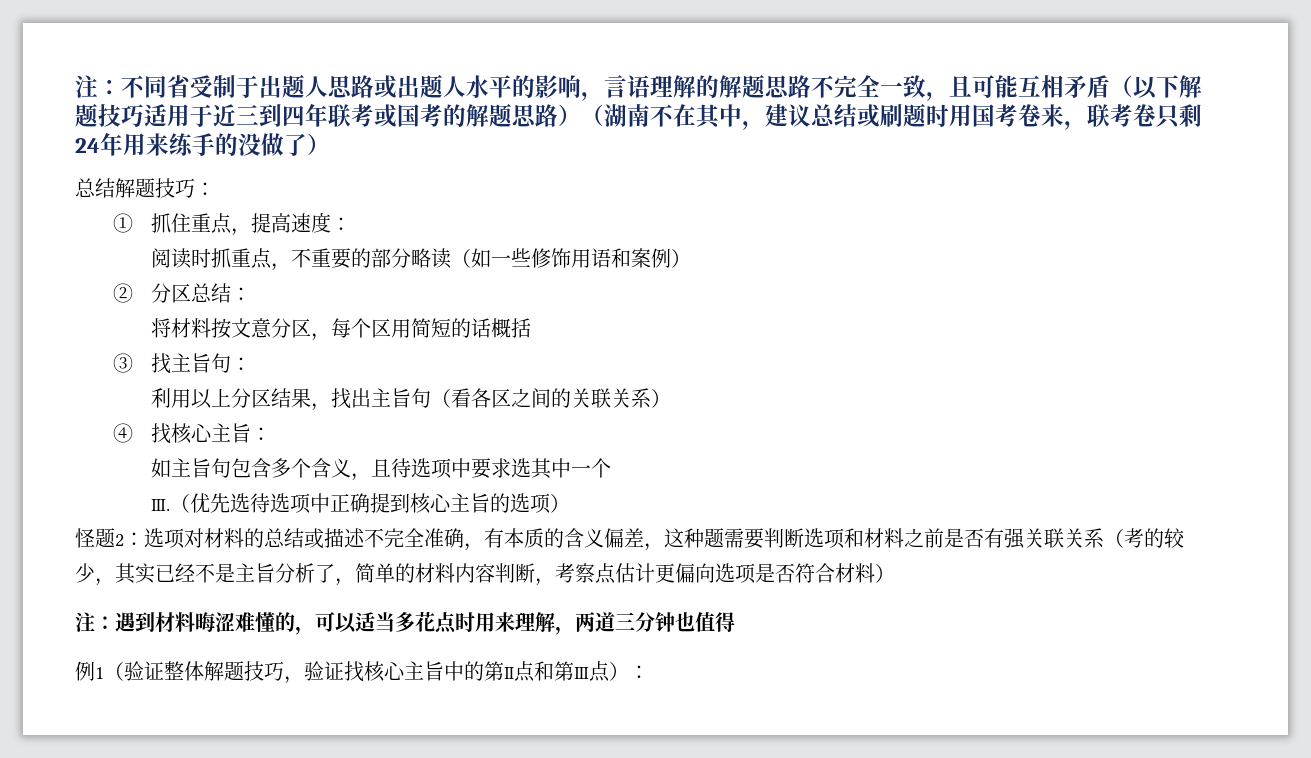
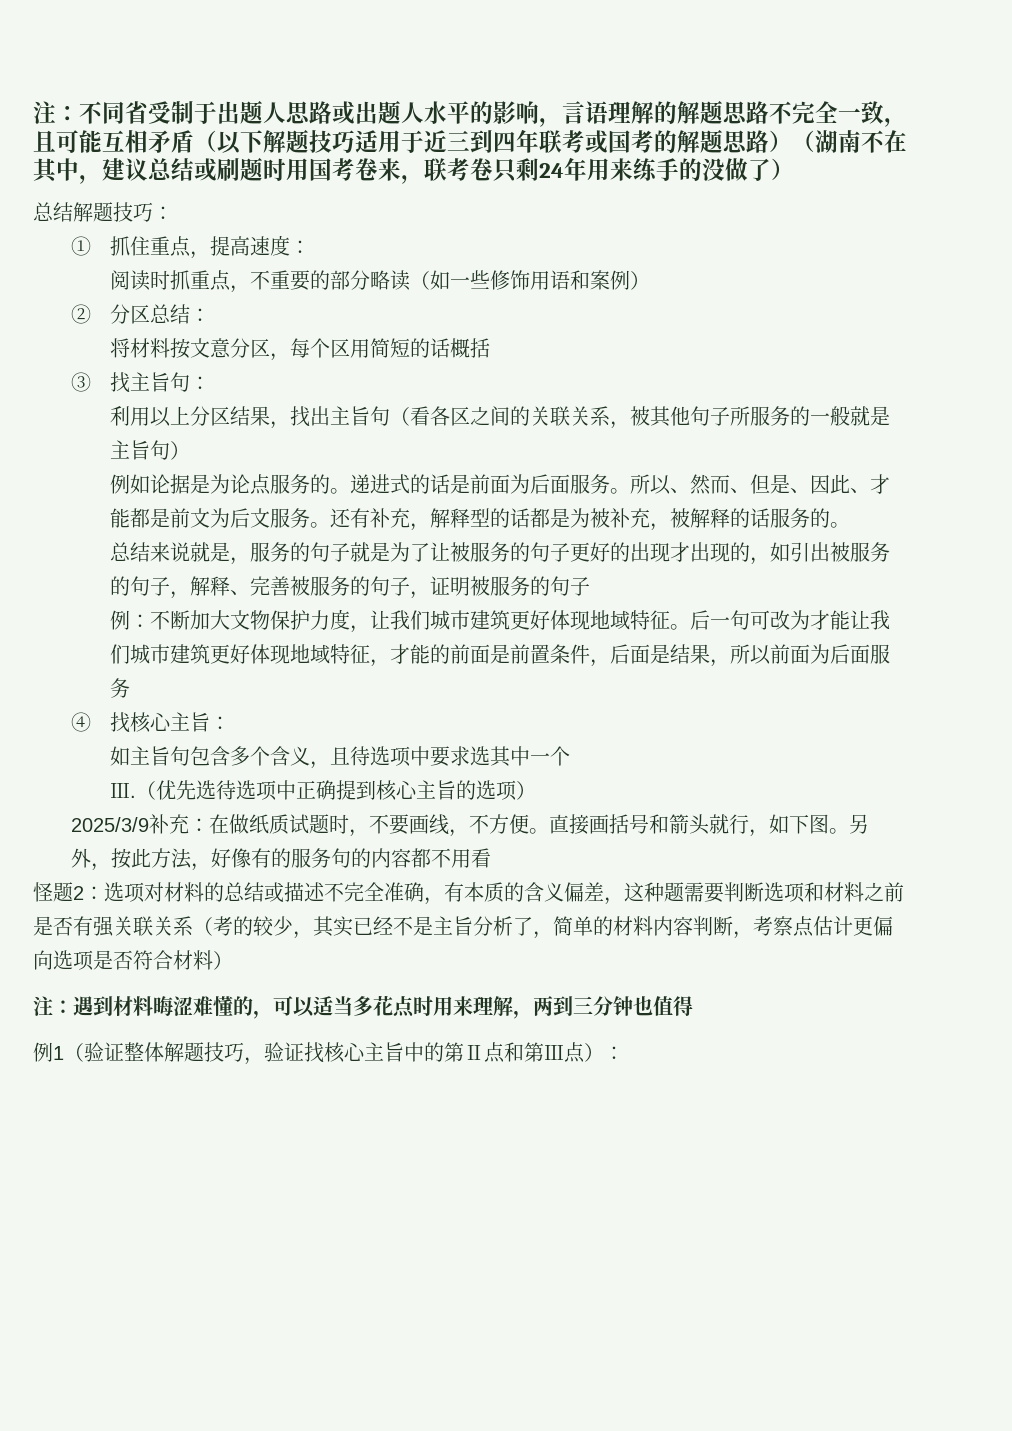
[650,389,671,408] ） -> [609,406,890,429] [109,440,190,460] [109,474,890,495] [109,508,850,531] [109,542,890,565] [109,576,590,599] [109,609,890,633] [109,644,890,667] [109,678,130,698] ，被其他句子所服务的一般就是主旨句） // 例如论据是为论点服务的。递进式的话是前面为后面服务。所以、然而、但是、因此、才能都是前文为后文服务。还有补充，解释型的话都是为被补充，被解释的话服务的。 // 总结来说就是，服务的句子就是为了让被服务的句子更好的出现才出现的，如引出被服务的句子，解释、完善被服务的句子，证明被服务的句子 // 例：不断加大文物保护力度，让我们城市建筑更好体现地域特征。后一句可改为才能让我们城市建筑更好体现地域特征，才能的前面是前置条件，后面是结果，所以前面为后面服务
(570, 503) none -> [71,814,870,837] [71,848,492,871] // 2025/3/9补充：在做纸质试题时，不要画线，不方便。直接画括号和箭头就行，如下图。另外，按此方法，好像有的服务句的内容都不用看
[595,612,615,632] 道 -> [553,996,573,1016] 到

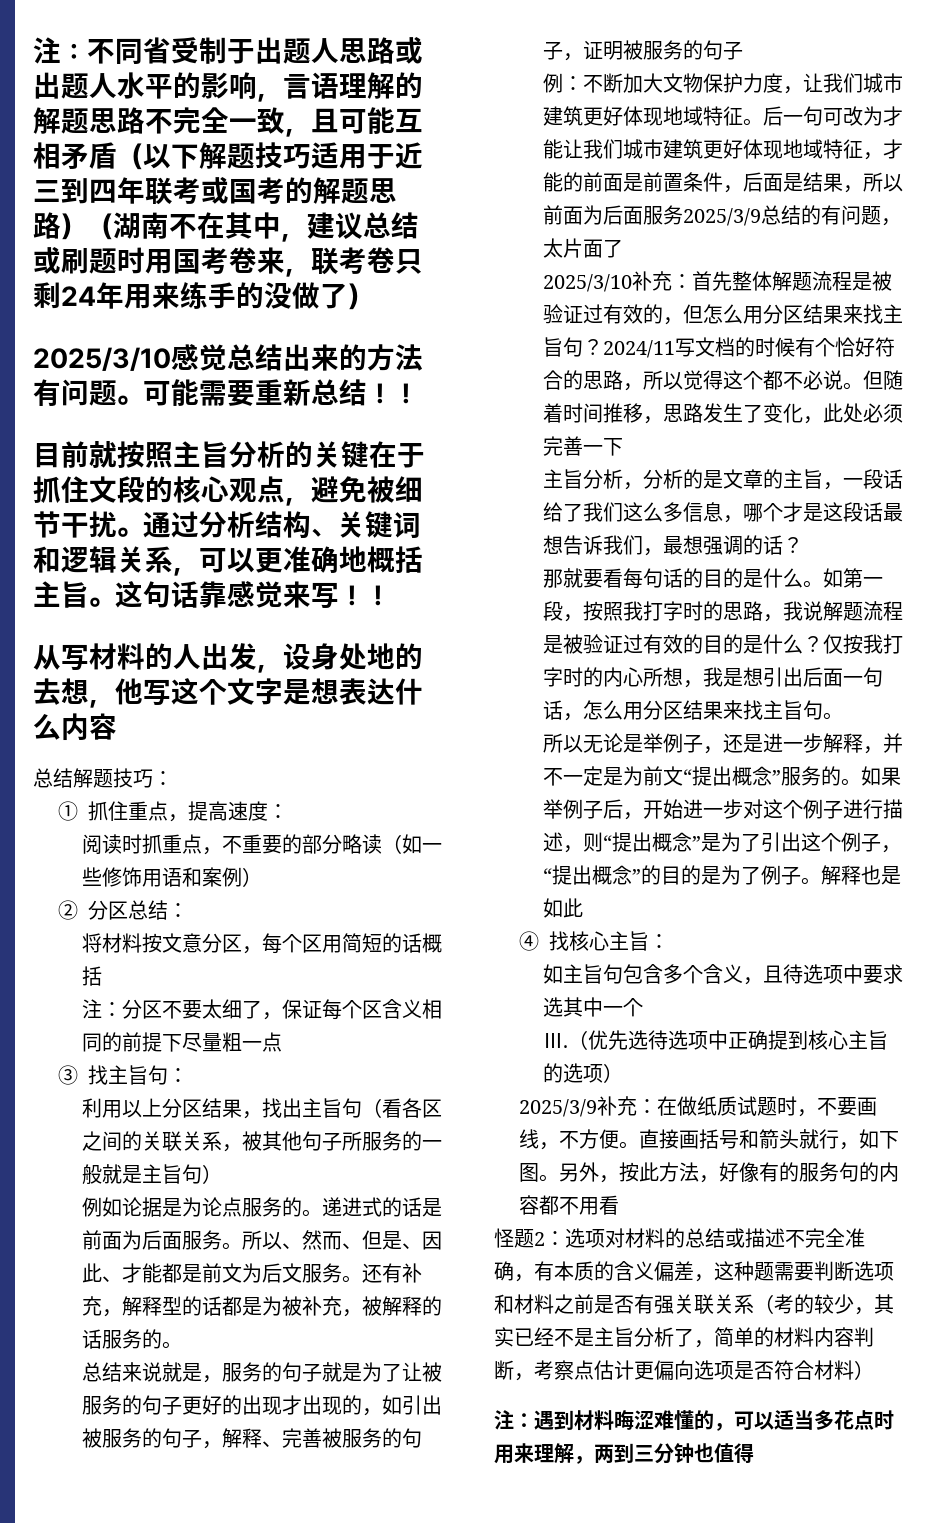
(794, 169) none -> [33,344,423,371] [33,379,419,406] [33,441,425,468] [33,476,423,506] [33,511,421,539] [33,546,423,576] [33,581,391,609] [33,643,423,673] [33,678,423,708] [33,713,117,741] // 2025/3/10感觉总结出来的方法有问题。可能需要重新总结！！ // 目前就按照主旨分析的关键在于抓住文段的核心观点，避免被细节干扰。通过分析结构、关键词和逻辑关系，可以更准确地概括主旨。这句话靠感觉来写！！ // 从写材料的人出发，设身处地的去想，他写这个文字是想表达什么内容
(490, 348) none -> [82,999,443,1020] [82,1032,283,1052] // 注：分区不要太细了，保证每个区含义相同的前提下尽量粗一点
(130, 688) none -> [683,205,902,226] [543,238,624,258] [543,271,893,292] [543,304,904,325] [543,337,896,358] [543,370,904,391] [543,403,904,424] [543,436,624,456] [543,469,904,490] [543,502,904,523] [543,535,804,556] [543,568,884,589] [543,601,904,622] [543,634,904,654] [543,667,884,688] [543,700,844,721] [543,733,904,754] [543,766,902,786] [543,799,904,820] [543,832,902,853] [543,865,902,885] [543,898,584,918] 2025/3/9总结的有问题，太片面了 // 2025/3/10补充：首先整体解题流程是被验证过有效的，但怎么用分区结果来找主旨句？2024/11写文档的时候有个恰好符合的思路，所以觉得这个都不必说。但随着时间推移，思路发生了变化，此处必须完善一下 // 主旨分析，分析的是文章的主旨，一段话给了我们这么多信息，哪个才是这段话最想告诉我们，最想强调的话？ // 那就要看每句话的目的是什么。如第一段，按照我打字时的思路，我说解题流程是被验证过有效的目的是什么？仅按我打字时的内心所想，我是想引出后面一句话，怎么用分区结果来找主旨句。 // 所以无论是举例子，还是进一步解释，并不一定是为前文“提出概念”服务的。如果举例子后，开始进一步对这个例子进行描述，则“提出概念”是为了引出这个例子，“提出概念”的目的是为了例子。解释也是如此
[33,1042,624,1065] // 例1（验证整体解题技巧，验证找核心主旨中的第Ⅱ点和第Ⅲ点）： -> (754, 1453) none

